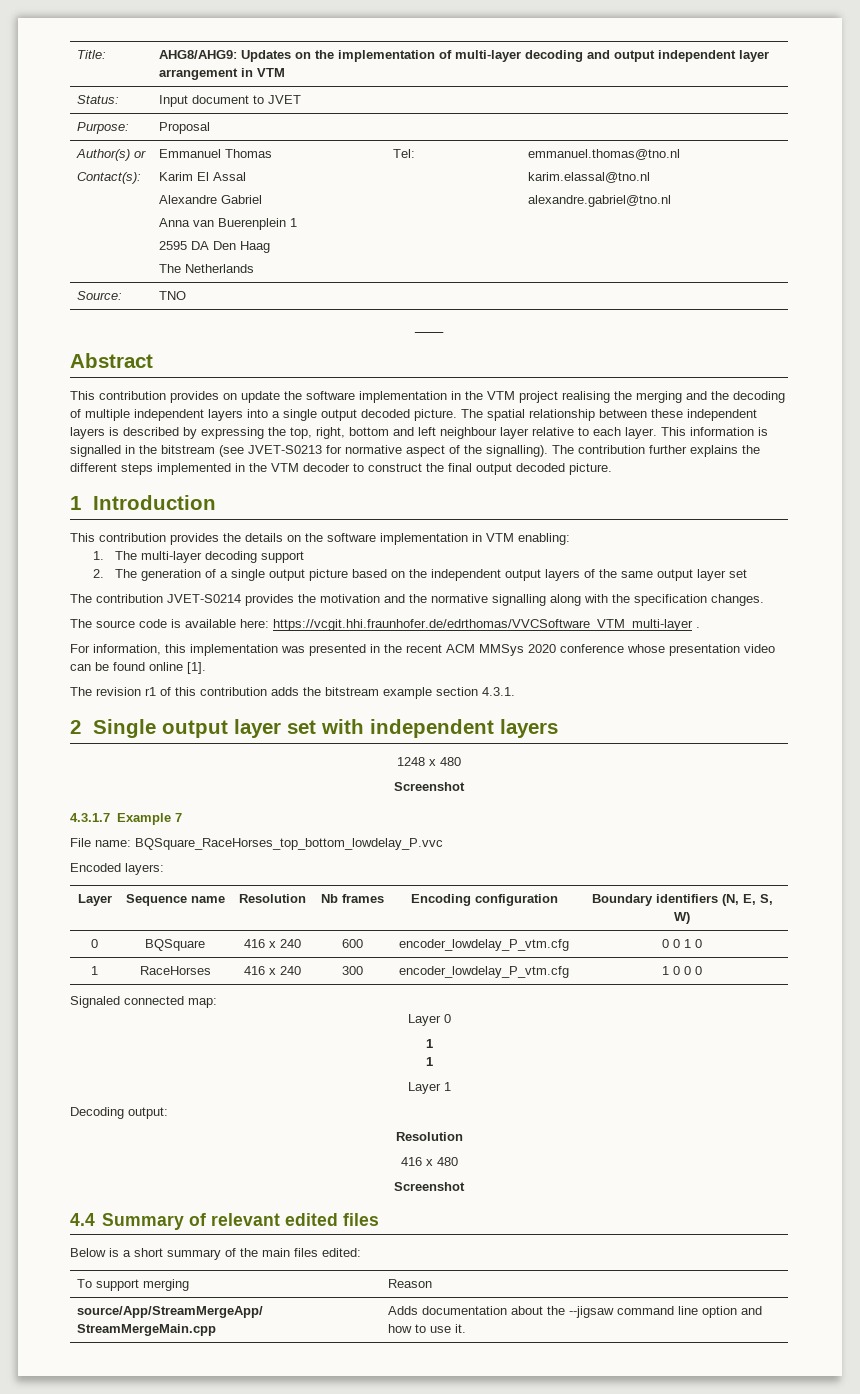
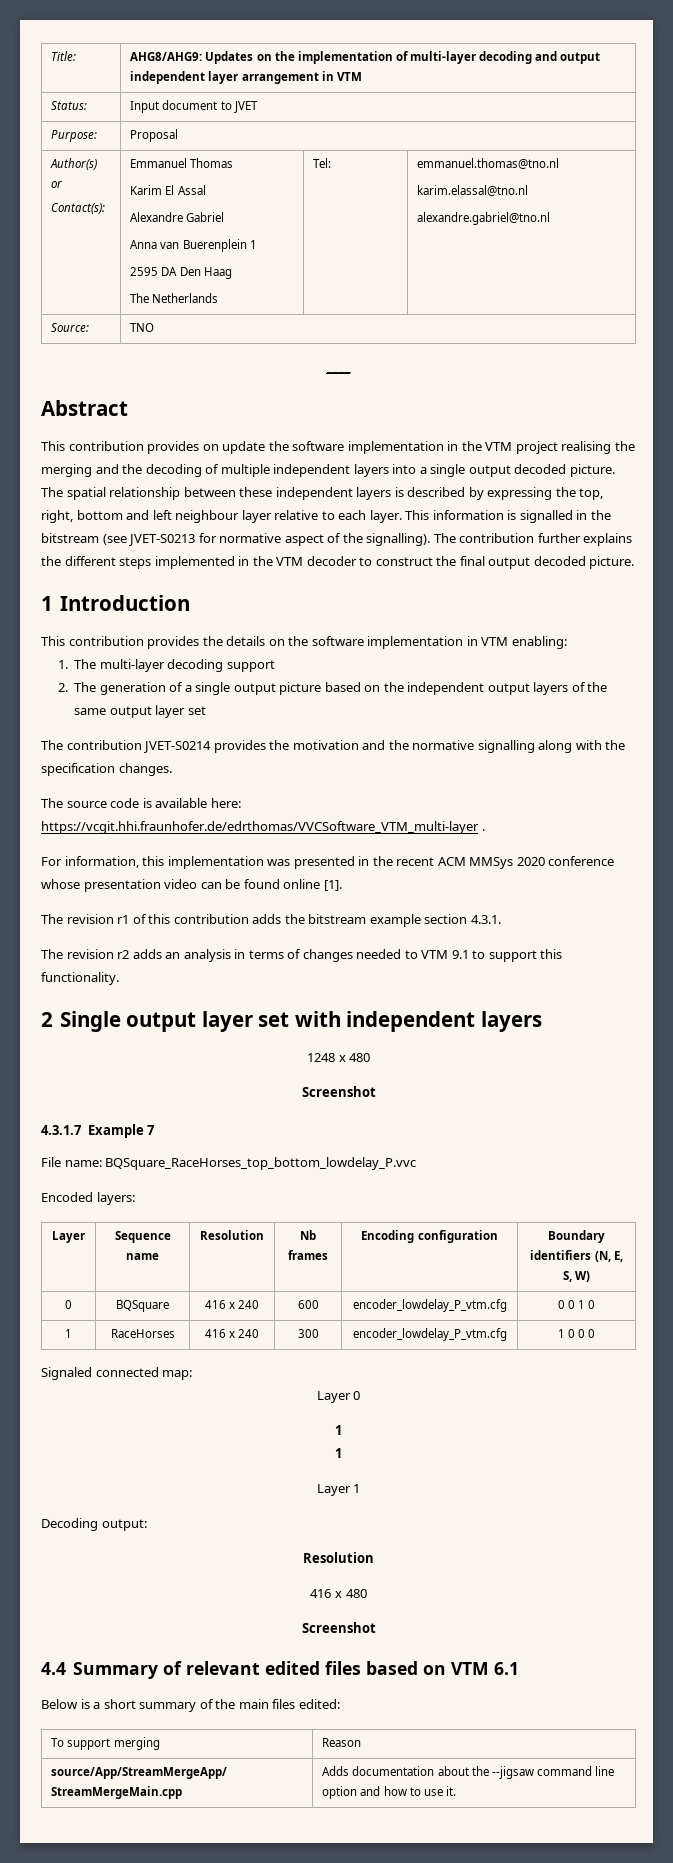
(515, 691) none -> [41,949,563,962] [41,972,119,985] // The revision r2 adds an analysis in terms of changes needed to VTM 9.1 to support this functionality.
(379, 1219) none -> [365,1661,519,1675] based on VTM 6.1

